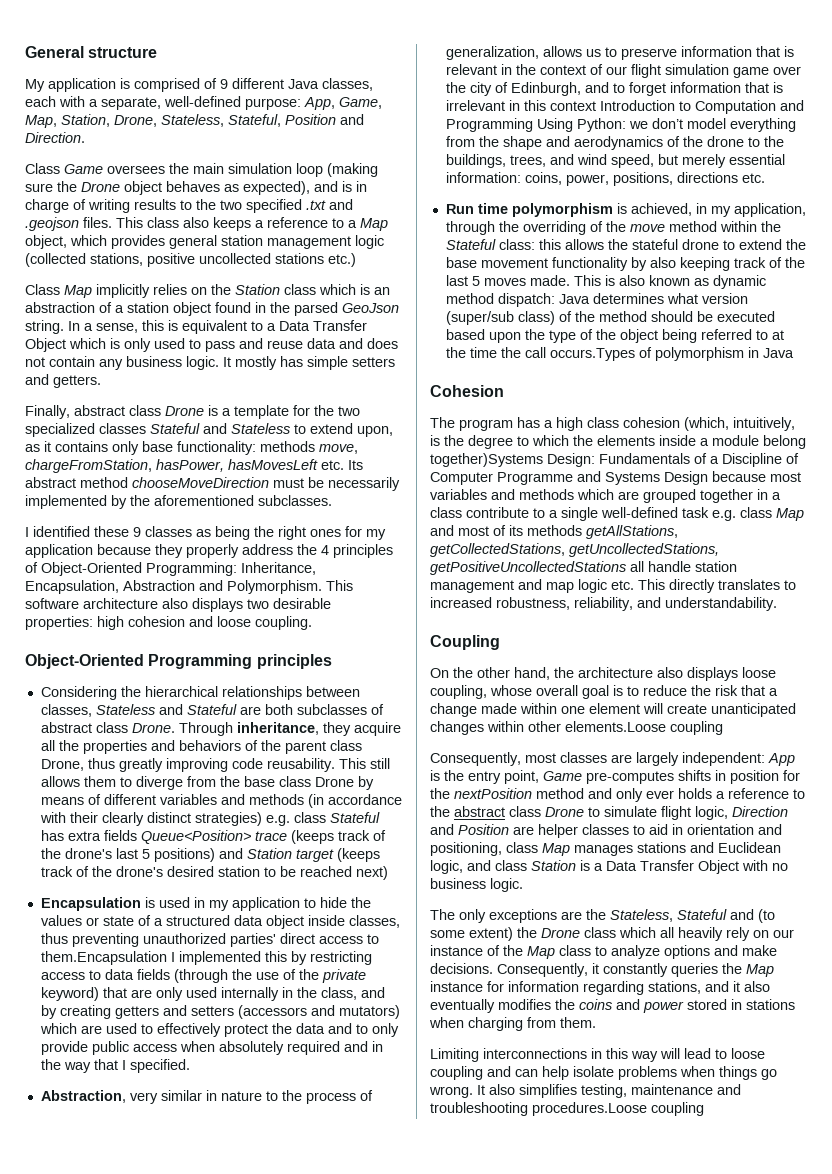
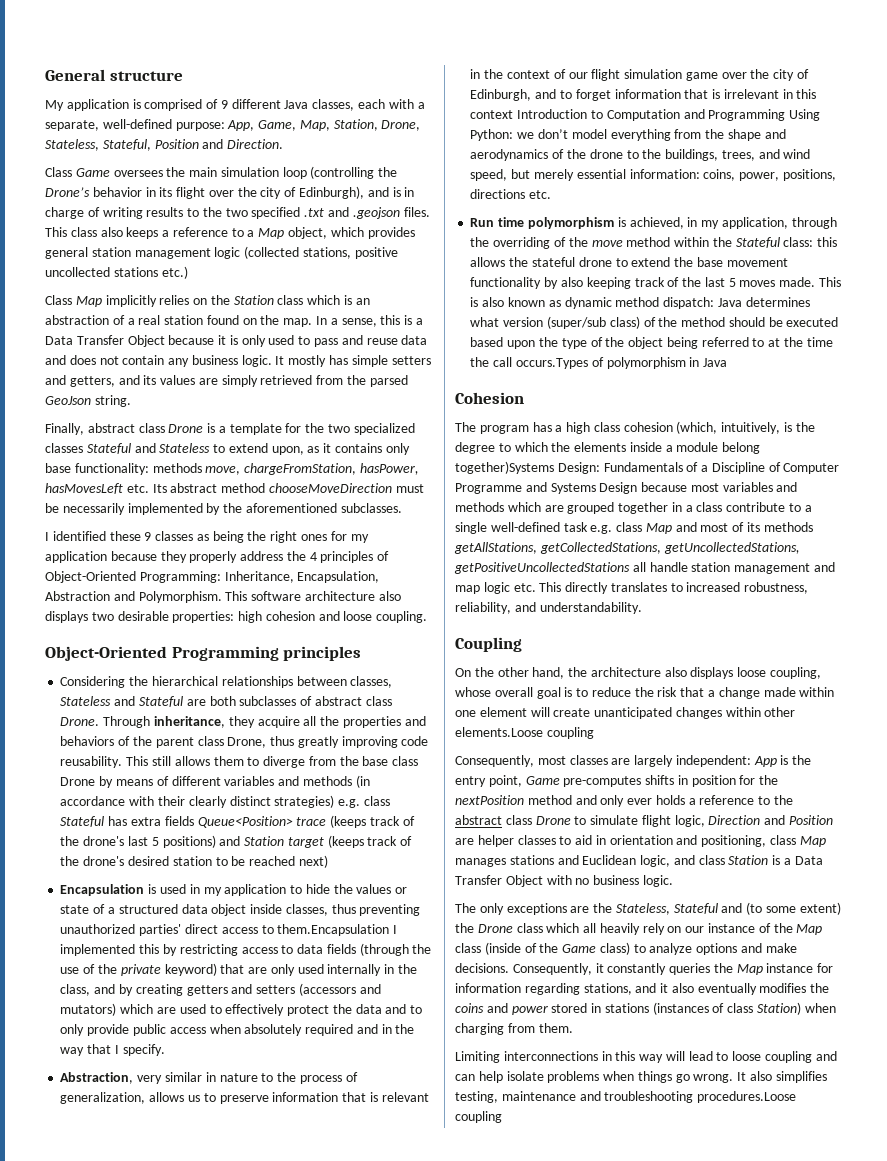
[327,163,378,177] [25,181,310,195] (making sure the Drone object behaves as expected), -> [310,166,398,179] [45,186,365,199] (controlling the Drone’s behavior in its flight over the city of Edinburgh),
[127,302,399,316] [25,320,64,334] station object found in the parsed GeoJson string. -> [138,315,313,327] real station found on the map.
[182,320,367,334] [25,338,106,352] equivalent to a Data Transfer Object which -> [415,318,423,325] [45,335,227,347] a Data Transfer Object because it
[53,375,101,388] getters. -> [69,375,408,387] [45,395,131,407] getters, and its values are simply retrieved from the parsed GeoJson string.
[129,1059,190,1073] specified. -> [122,1044,165,1056] specify.
(591, 950) none -> [484,942,630,955] (inside of the Game class)
(795, 1004) none -> [652,1002,802,1015] (instances of class Station)

